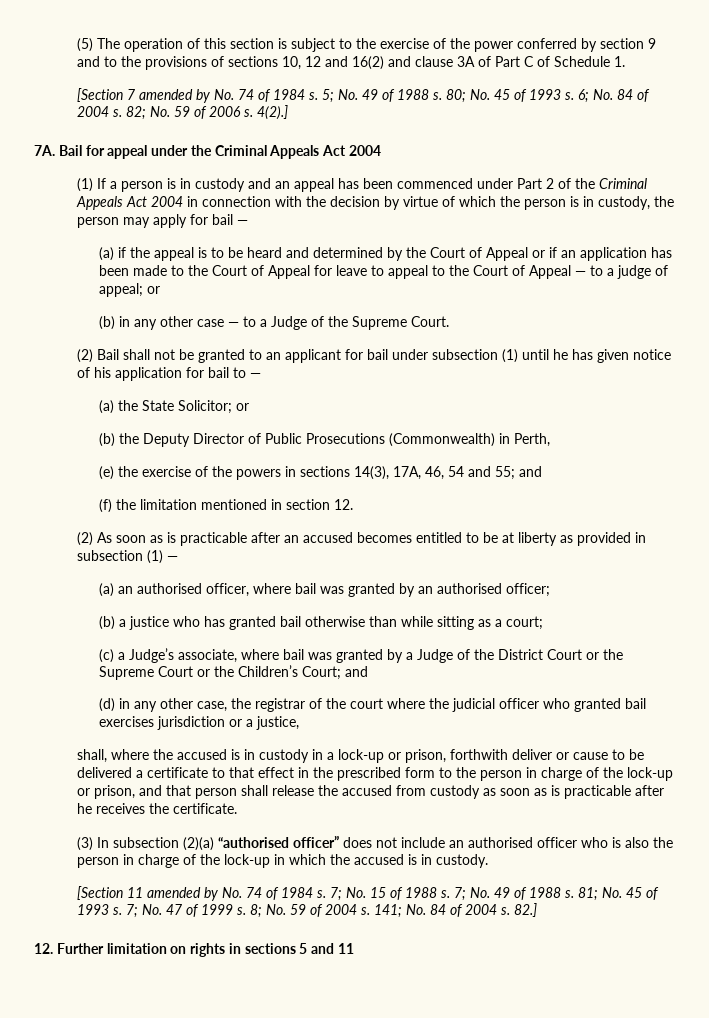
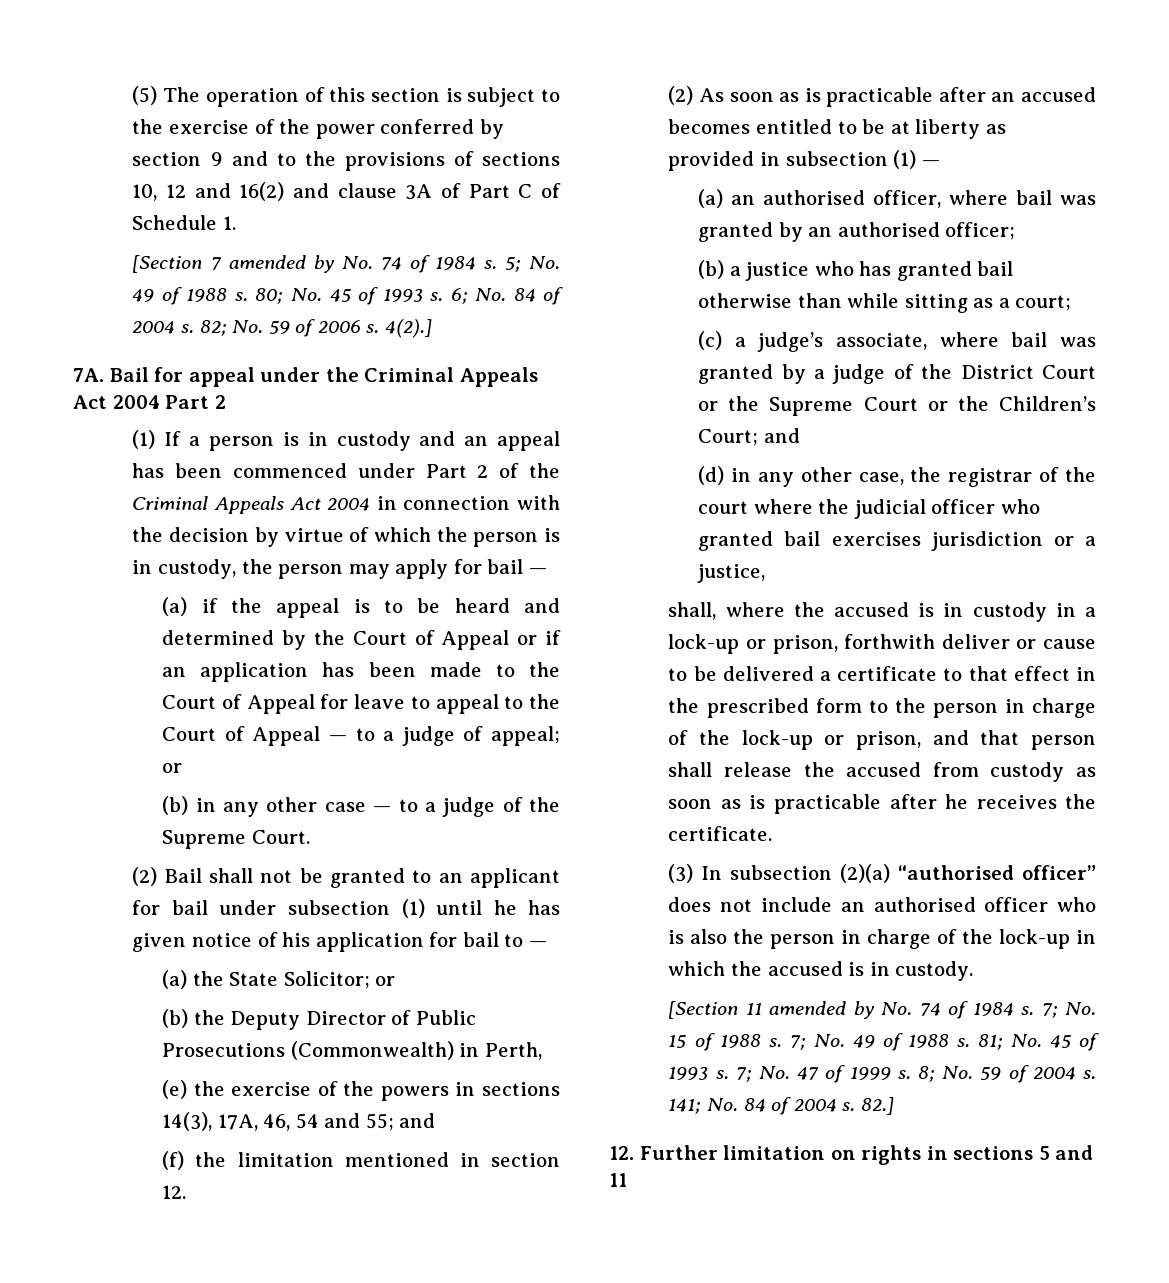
(382, 150) none -> [165,395,226,409] Part 2
[270,316,307,330] Judge -> [442,797,496,817] judge
[128,648,174,663] Judge’s -> [757,332,824,352] judge’s
[416,649,453,663] Judge -> [832,364,886,384] judge

